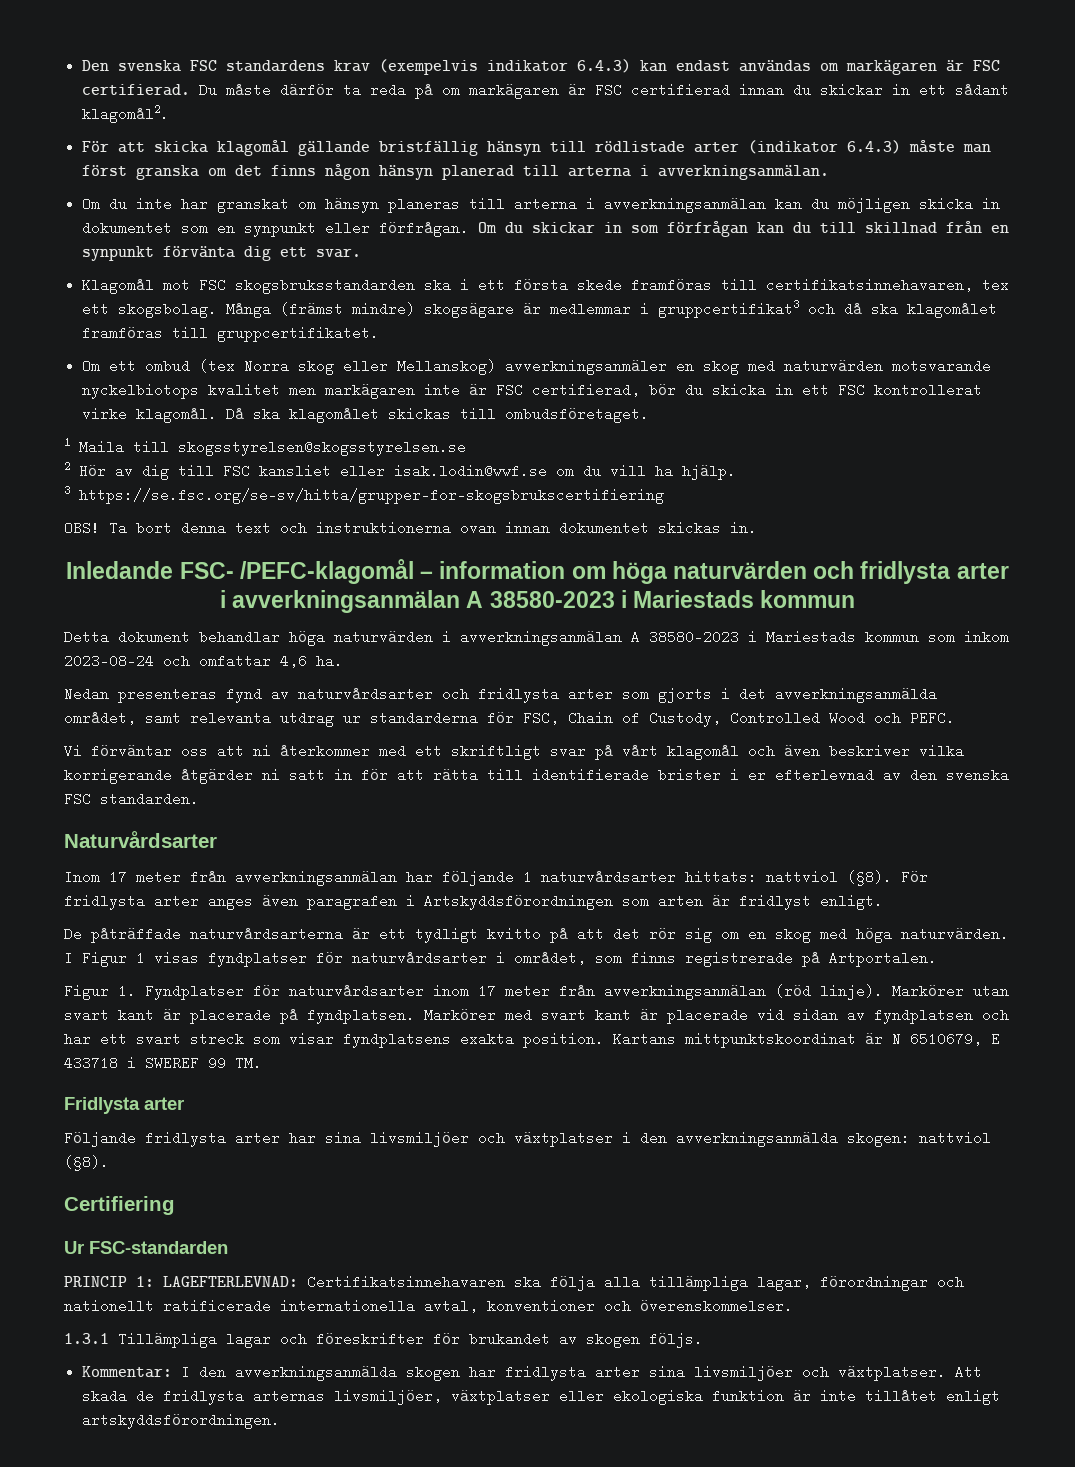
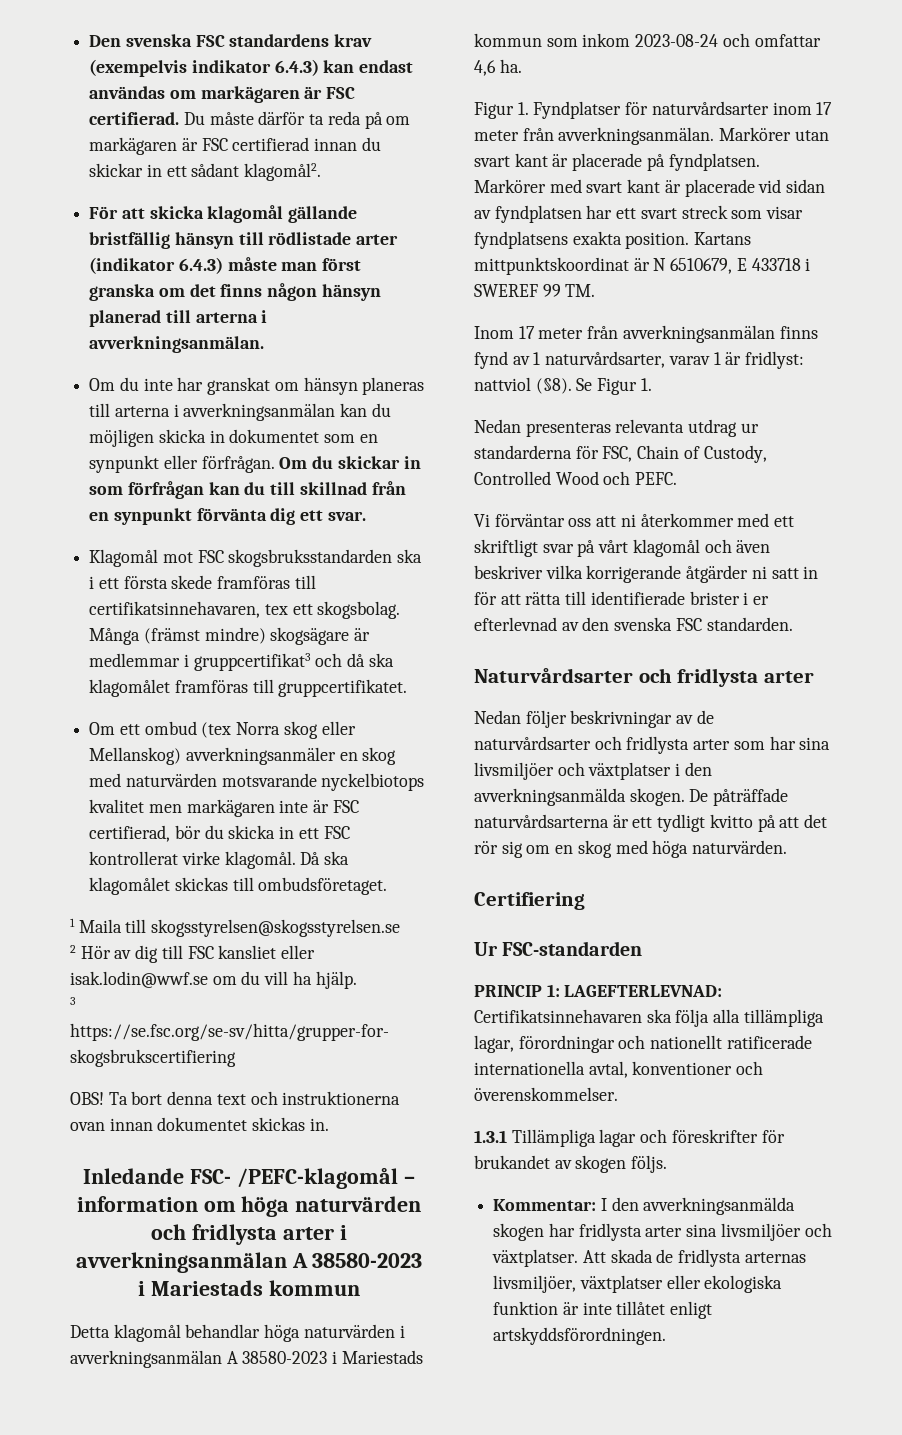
[118,630,190,644] dokument -> [113,1324,181,1342] klagomål
[64,687,937,703] [64,711,181,725] Nedan presenteras fynd av naturvårdsarter och fridlysta arter som gjorts i det avverkningsanmälda området, samt -> [474,101,833,119] [474,127,829,145] [474,153,760,171] [474,179,826,197] [474,205,804,223] [474,231,752,249] [474,257,811,275] [474,284,596,297] [474,325,818,343] [474,351,805,369] [474,377,652,395] [474,419,611,437] Figur 1. Fyndplatser för naturvårdsarter inom 17 meter från avverkningsanmälan. Markörer utan svart kant är placerade på fyndplatsen. Markörer med svart kant är placerade vid sidan av fyndplatsen har ett svart streck som visar fyndplatsens exakta position. Kartans mittpunktskoordinat är N 6510679, E 433718 i SWEREF 99 TM. // Inom 17 meter från avverkningsanmälan finns fynd av 1 naturvårdsarter, varav 1 är fridlyst: nattviol (§8). Se Figur 1. // Nedan presenteras
[64,870,928,886] [64,894,883,910] // Inom 17 meter från avverkningsanmälan har följande 1 naturvårdsarter hittats: nattviol (§8). För fridlysta arter anges även paragrafen i Artskyddsförordningen som arten är fridlyst enligt. // -> [638,668,814,687] [474,710,714,728] [474,736,831,754] [474,762,712,780] [474,788,685,806] och fridlysta arter // Nedan följer beskrivningar av de naturvårdsarter och fridlysta arter som har sina livsmiljöer och växtplatser i den avverkningsanmälda skogen.
[64,951,937,967] [64,984,1009,1000] [64,1008,1009,1024] [64,1032,1000,1048] [64,1056,262,1070] [64,1097,184,1114] [64,1131,991,1147] [64,1155,109,1171] I Figur 1 visas fyndplatser för naturvårdsarter i området, som finns registrerade på Artportalen. // Figur 1. Fyndplatser för naturvårdsarter inom 17 meter från avverkningsanmälan (röd linje). Markörer utan svart kant är placerade på fyndplatsen. Markörer med svart kant är placerade vid sidan av fyndplatsen och har ett svart streck som visar fyndplatsens exakta position. Kartans mittpunktskoordinat är N 6510679, E 433718 i SWEREF 99 TM. // Fridlysta arter // Följande fridlysta arter har sina livsmiljöer och växtplatser i den avverkningsanmälda skogen: nattviol (§8). -> (788, 847) none

